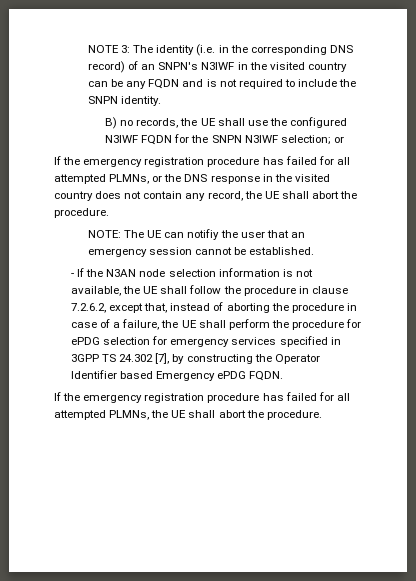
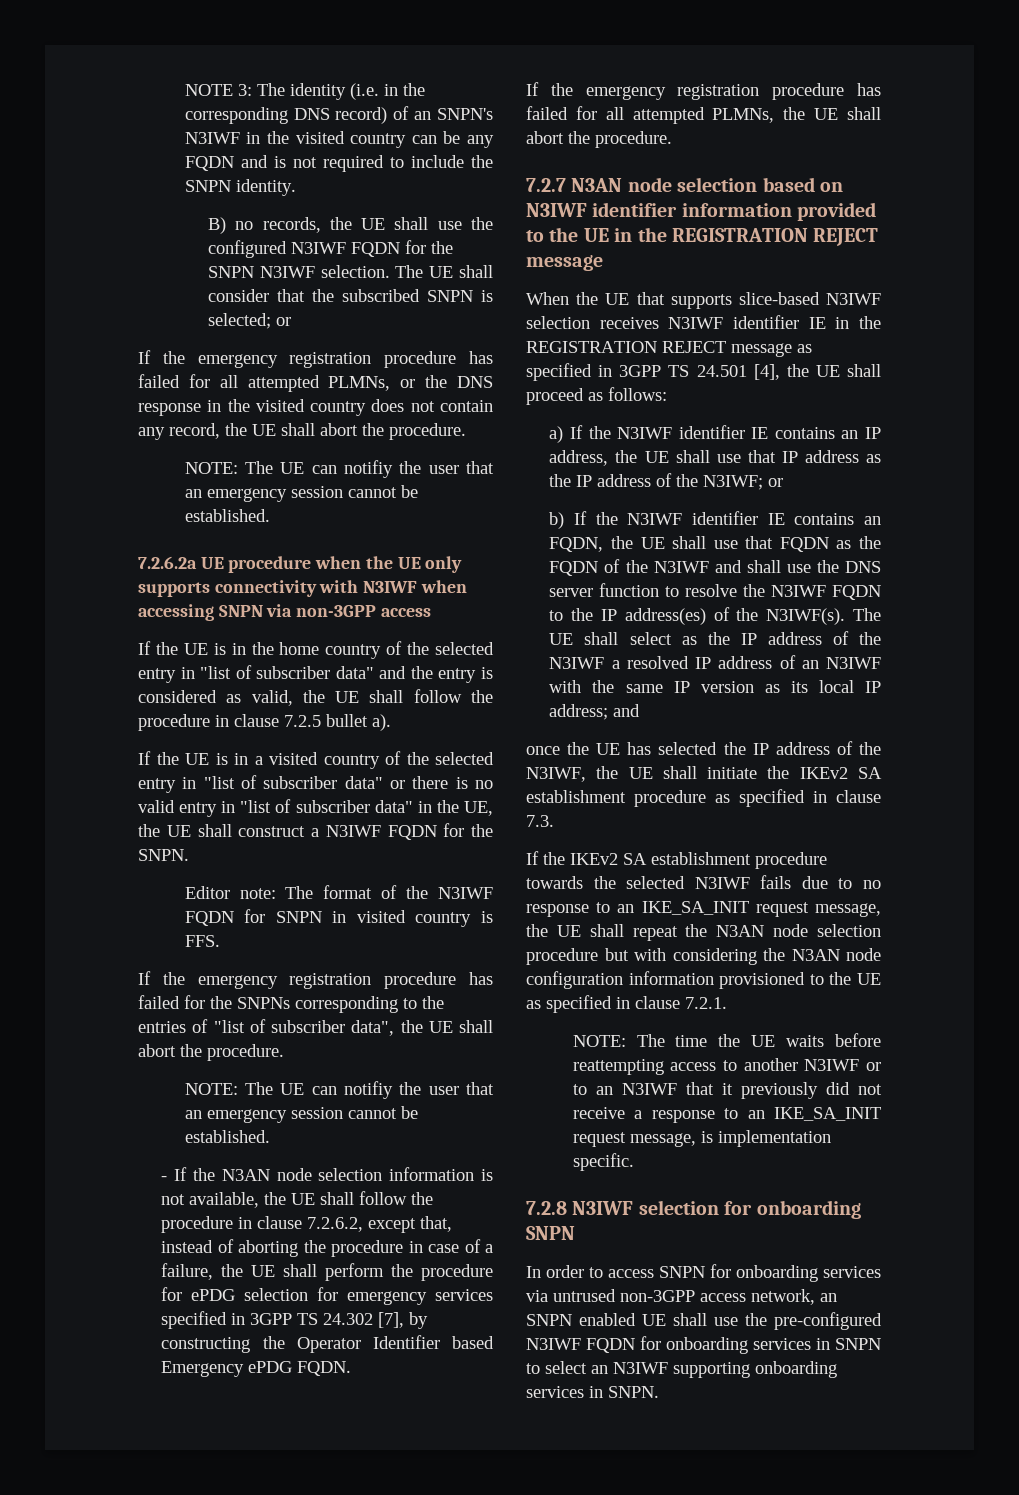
[280,135,331,145] selection; -> [320,265,494,278] [208,289,494,302] [208,313,272,329] selection. The UE shall consider that the subscribed SNPN is selected;
(315, 251) none -> [138,556,463,573] [138,580,467,597] [138,604,431,621] [138,641,494,659] [138,665,493,683] [138,689,493,706] [138,714,391,731] [138,751,494,769] [138,775,493,793] [138,799,493,817] [138,823,493,840] [138,849,189,861] [184,885,493,899] [184,909,493,927] [184,935,220,947] [138,971,494,989] [138,995,444,1013] [138,1019,493,1036] [138,1044,284,1061] [184,1081,494,1099] [184,1106,418,1123] [184,1130,270,1143] // 7.2.6.2a UE procedure when the UE only supports connectivity with N3IWF when accessing SNPN via non-3GPP access // If the UE is in the home country of the selected entry in "list of subscriber data" and the entry is considered as valid, the UE shall follow the procedure in clause 7.2.5 bullet a). // If the UE is in a visited country of the selected entry in "list of subscriber data" or there is no valid entry in "list of subscriber data" in the UE, the UE shall construct a N3IWF FQDN for the SNPN. // Editor note: The format of the N3IWF FQDN for SNPN in visited country is FFS. // If the emergency registration procedure has failed for the SNPNs corresponding to the entries of "list of subscriber data", the UE shall abort the procedure. // NOTE: The UE can notifiy the user that an emergency session cannot be established.
(322, 415) none -> [526,177,843,192] [526,202,877,221] [526,227,879,246] [526,255,603,271] [526,292,881,309] [526,315,881,329] [526,341,812,357] [526,363,881,381] [526,387,667,405] [549,425,881,443] [549,450,881,466] [549,473,784,490] [549,511,881,529] [549,536,881,552] [549,559,881,576] [549,583,881,600] [549,607,881,625] [549,631,881,645] [549,655,881,669] [549,680,881,693] [549,704,641,720] [526,741,881,755] [526,766,882,782] [526,789,881,807] [526,815,554,827] [526,851,827,869] [526,875,881,889] [526,901,881,917] [526,924,881,941] [526,948,881,965] [526,971,881,989] [526,995,727,1013] [572,1033,881,1047] [572,1058,881,1075] [572,1082,882,1099] [572,1107,881,1123] [572,1130,831,1147] [572,1153,634,1171] [526,1200,861,1219] [526,1226,575,1240] [526,1264,881,1282] [526,1289,837,1305] [526,1312,882,1330] [526,1336,881,1354] [526,1361,837,1378] [526,1386,659,1398] // 7.2.7 N3AN node selection based on N3IWF identifier information provided to the UE in the REGISTRATION REJECT message // When the UE that supports slice-based N3IWF selection receives N3IWF identifier IE in the REGISTRATION REJECT message as specified in 3GPP TS 24.501 [4], the UE shall proceed as follows: // a) If the N3IWF identifier IE contains an IP address, the UE shall use that IP address as the IP address of the N3IWF; or // b) If the N3IWF identifier IE contains an FQDN, the UE shall use that FQDN as the FQDN of the N3IWF and shall use the DNS server function to resolve the N3IWF FQDN to the IP address(es) of the N3IWF(s). The UE shall select as the IP address of the N3IWF a resolved IP address of an N3IWF with the same IP version as its local IP address; and // once the UE has selected the IP address of the N3IWF, the UE shall initiate the IKEv2 SA establishment procedure as specified in clause 7.3. // If the IKEv2 SA establishment procedure towards the selected N3IWF fails due to no response to an IKE_SA_INIT request message, the UE shall repeat the N3AN node selection procedure but with considering the N3AN node configuration information provisioned to the UE as specified in clause 7.2.1. // NOTE: The time the UE waits before reattempting access to another N3IWF or to an N3IWF that it previously did not receive a response to an IKE_SA_INIT request message, is implementation specific. // 7.2.8 N3IWF selection for onboarding SNPN // In order to access SNPN for onboarding services via untrused non-3GPP access network, an SNPN enabled UE shall use the pre-configured N3IWF FQDN for onboarding services in SNPN to select an N3IWF supporting onboarding services in SNPN.

